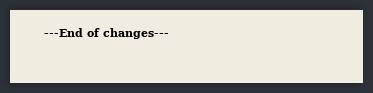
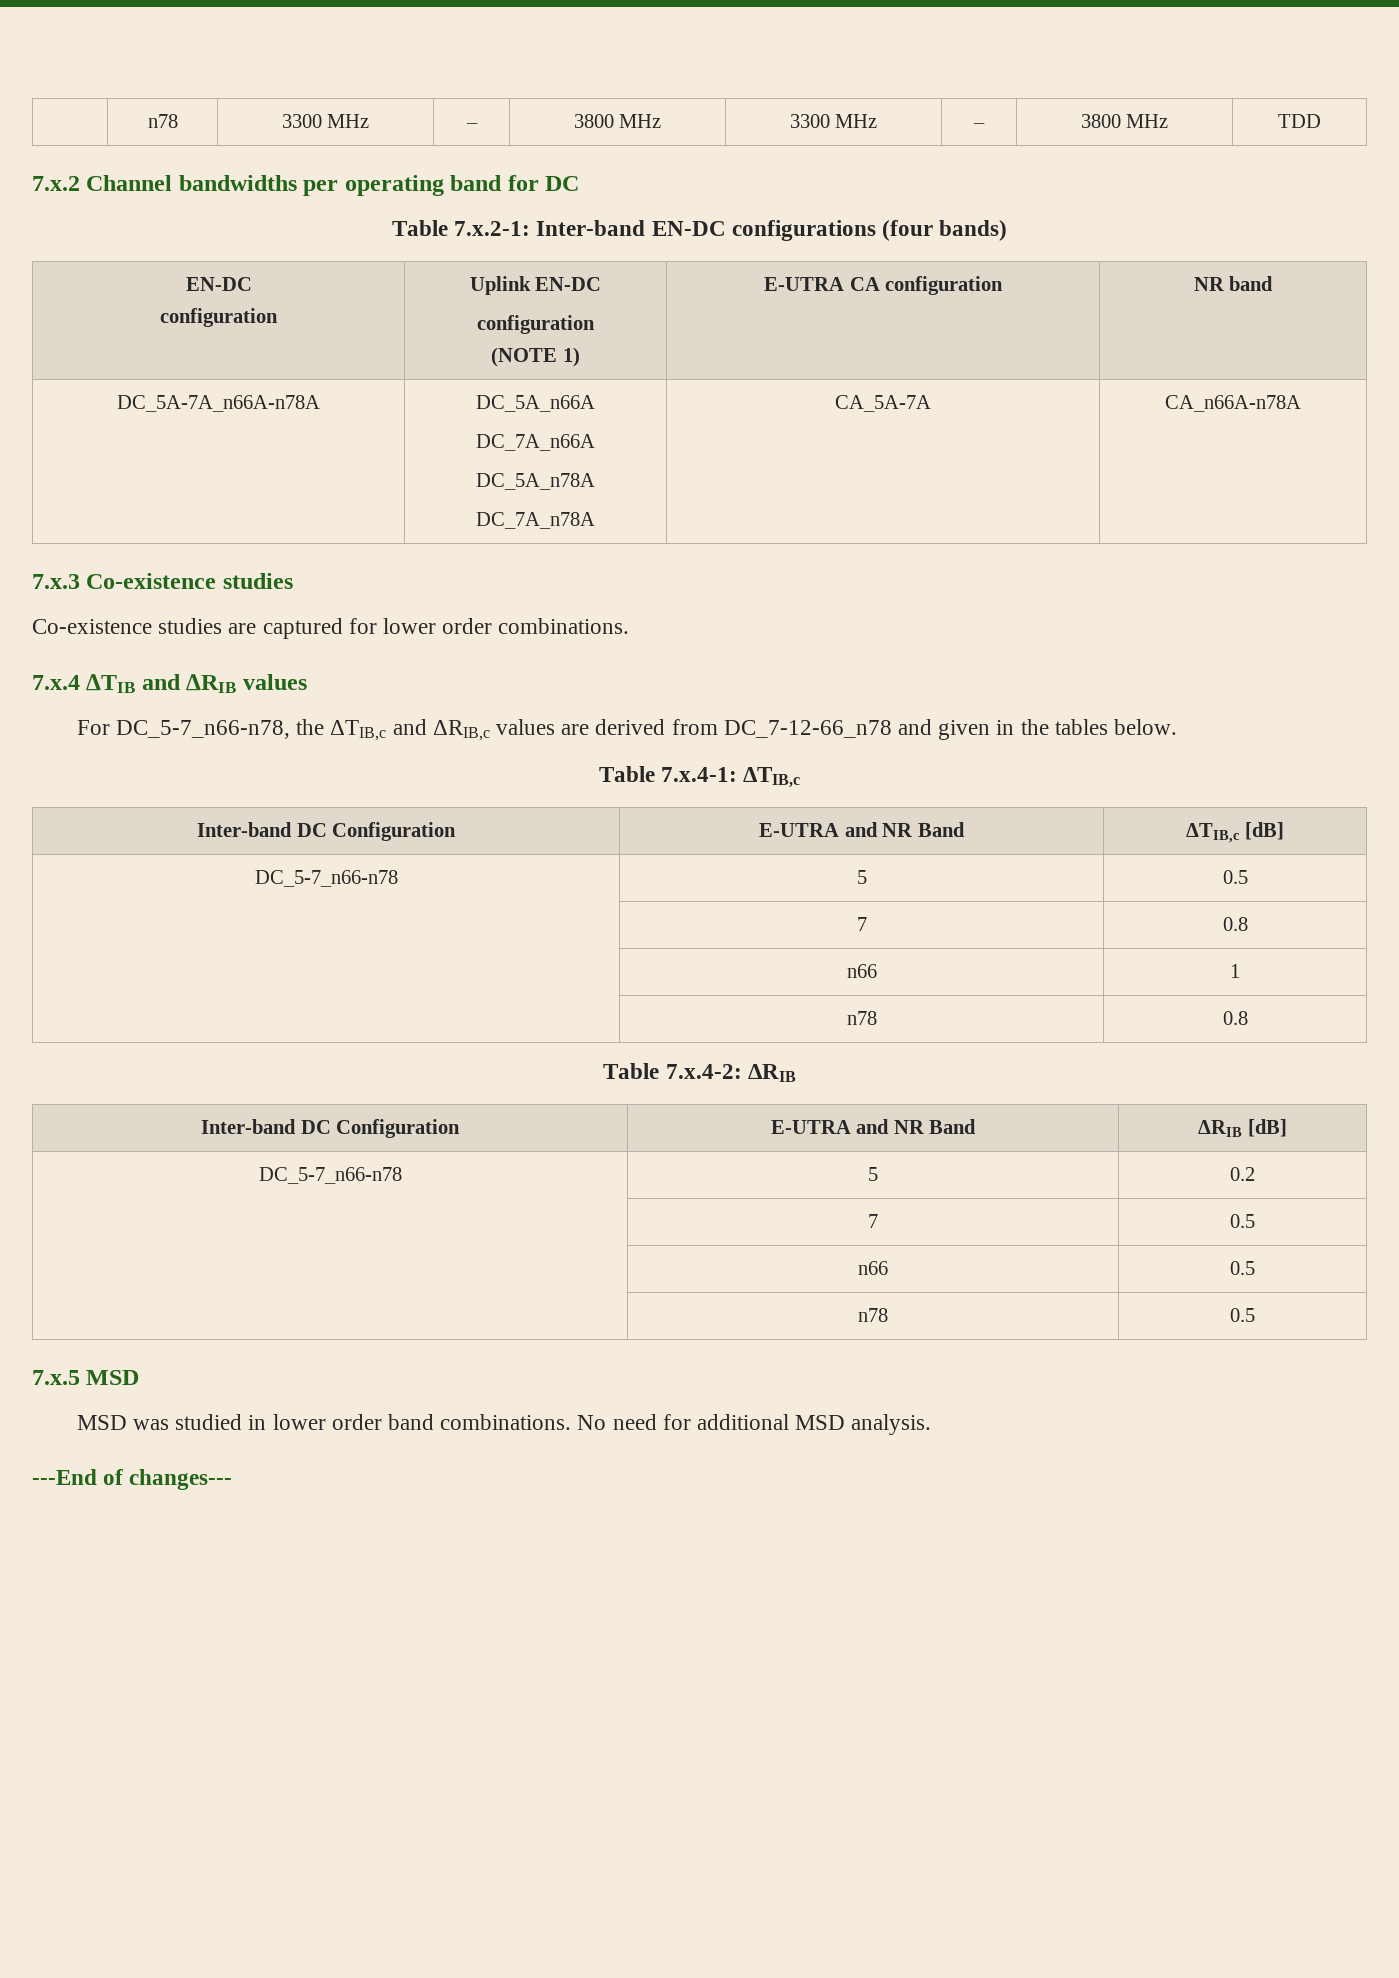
(44, 32) none -> [147,114,178,128] [281,114,370,128] [465,123,478,128] [573,114,662,128] [789,114,878,128] [973,123,985,128] [1080,114,1169,128] [1278,114,1321,128] [32,175,580,196] [391,220,1008,241] [185,277,252,291] [160,308,278,327] [469,276,602,295] [477,315,595,334] [491,347,580,367] [763,276,1004,295] [1193,276,1274,291] [117,395,320,412] [476,395,595,412] [476,434,595,451] [476,473,595,490] [476,512,595,529] [835,395,931,412] [1165,395,1301,412] [32,573,293,589] [32,618,630,639] [32,674,307,693] [76,719,1178,741] [598,766,801,788] [196,822,457,841] [759,822,965,837] [1186,822,1284,843] [254,870,398,887] [856,870,867,884] [1222,870,1248,884] [856,917,867,931] [1222,917,1248,931] [846,964,877,978] [1230,964,1240,978] [846,1011,877,1025] [1222,1011,1248,1025] [603,1063,796,1082] [200,1119,461,1138] [770,1119,977,1134] [1198,1119,1287,1137] [258,1167,402,1184] [868,1167,878,1181] [1230,1167,1255,1181] [868,1214,878,1228] [1230,1214,1255,1228] [858,1261,888,1275] [1230,1261,1255,1275] [858,1308,888,1322] [1230,1308,1255,1322] [32,1370,140,1385] [76,1414,932,1435] | n78 | 3300 MHz | – | 3800 MHz | 3300 MHz | – | 3800 MHz | TDD // 7.x.2 Channel bandwidths per operating band for DC // Table 7.x.2-1: Inter-band EN-DC configurations (four bands) // EN-DC // configuration | Uplink EN-DC // configuration // (NOTE 1) | E-UTRA CA configuration | NR band // DC_5A-7A_n66A-n78A | DC_5A_n66A // DC_7A_n66A // DC_5A_n78A // DC_7A_n78A | CA_5A-7A | CA_n66A-n78A // 7.x.3 Co-existence studies // Co-existence studies are captured for lower order combinations. // 7.x.4 ∆TIB and ∆RIB values // For DC_5-7_n66-n78, the ΔTIB,c and ΔRIB,c values are derived from DC_7-12-66_n78 and given in the tables below. // Table 7.x.4-1: ΔTIB,c // Inter-band DC Configuration | E-UTRA and NR Band | ΔTIB,c [dB] // DC_5-7_n66-n78 | 5 | 0.5 // | 7 | 0.8 // | n66 | 1 // | n78 | 0.8 // Table 7.x.4-2: ΔRIB // Inter-band DC Configuration | E-UTRA and NR Band | ΔRIB [dB] // DC_5-7_n66-n78 | 5 | 0.2 // | 7 | 0.5 // | n66 | 0.5 // | n78 | 0.5 // 7.x.5 MSD // MSD was studied in lower order band combinations. No need for additional MSD analysis. //

